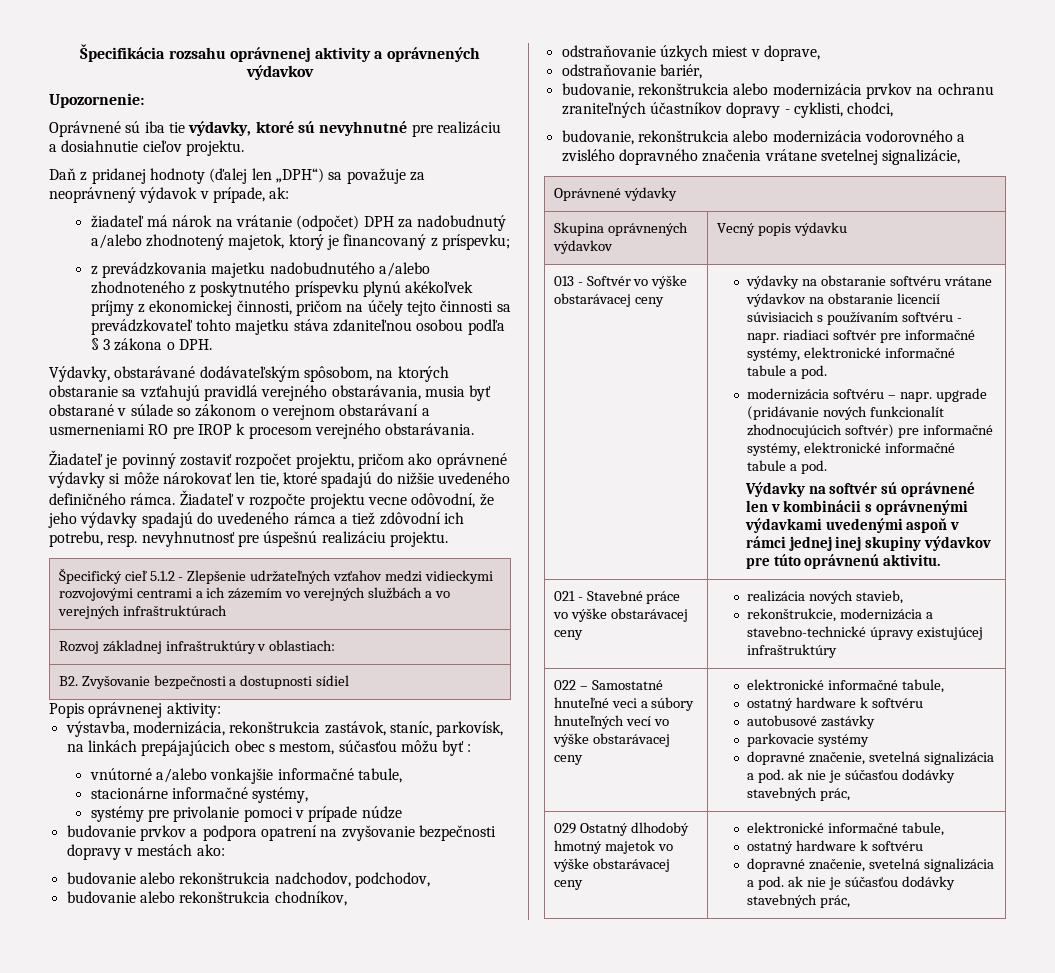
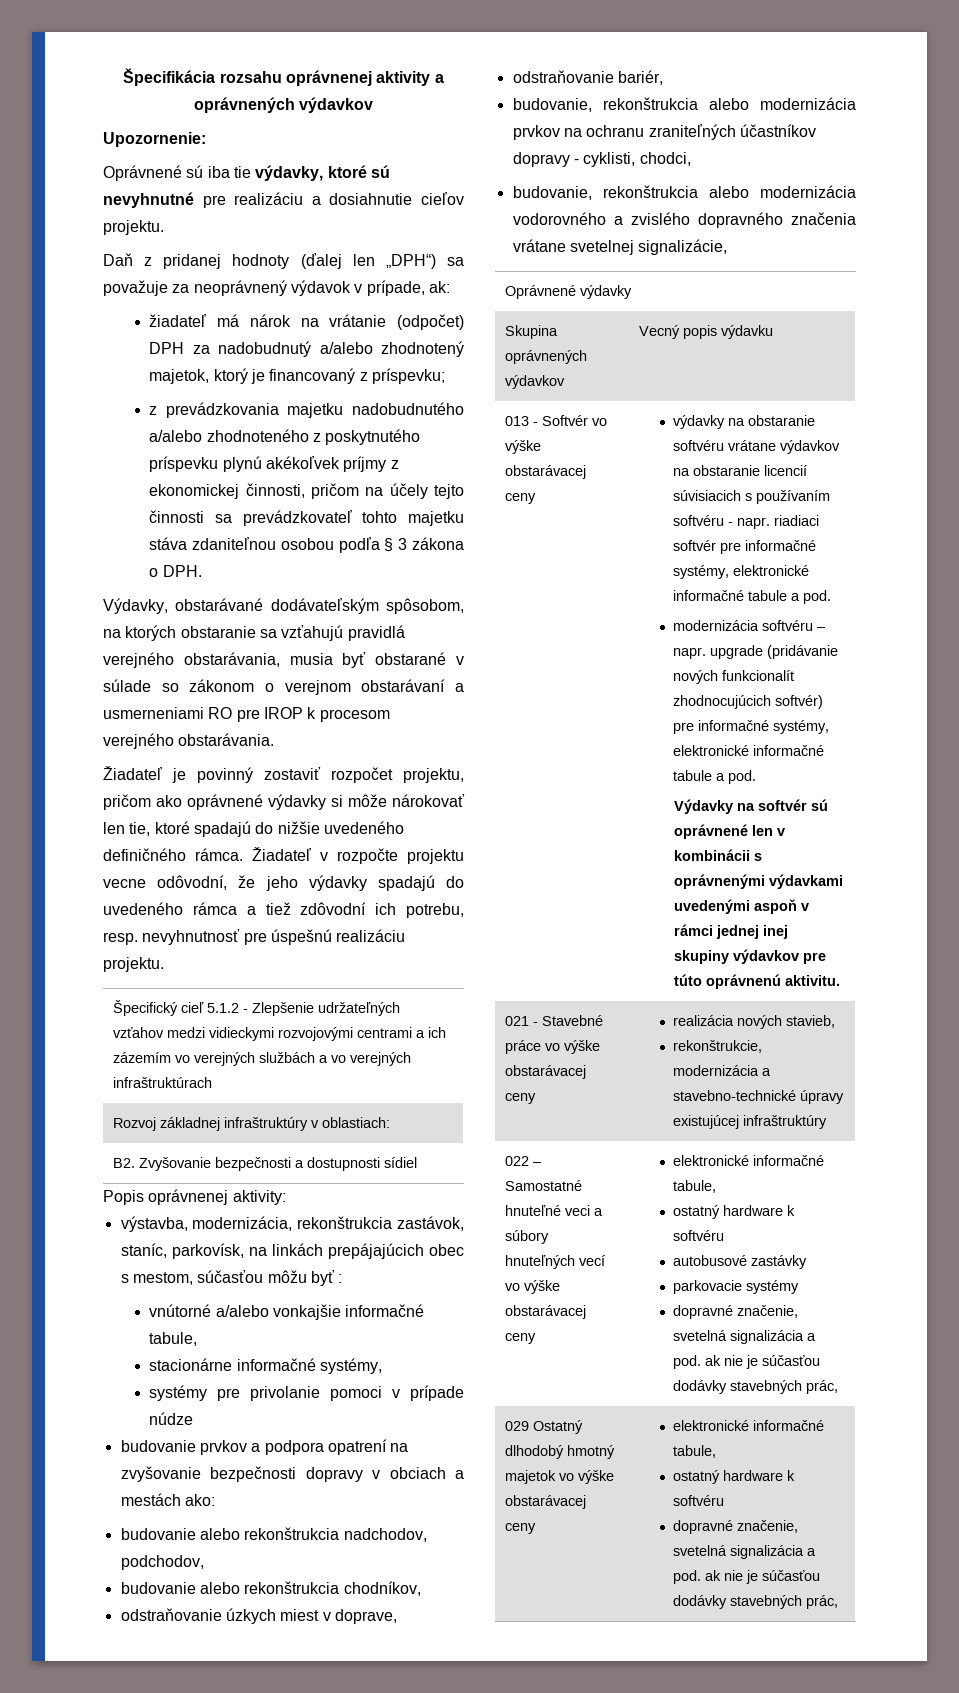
(133, 852) none -> [389,1467,464,1479] obciach a

